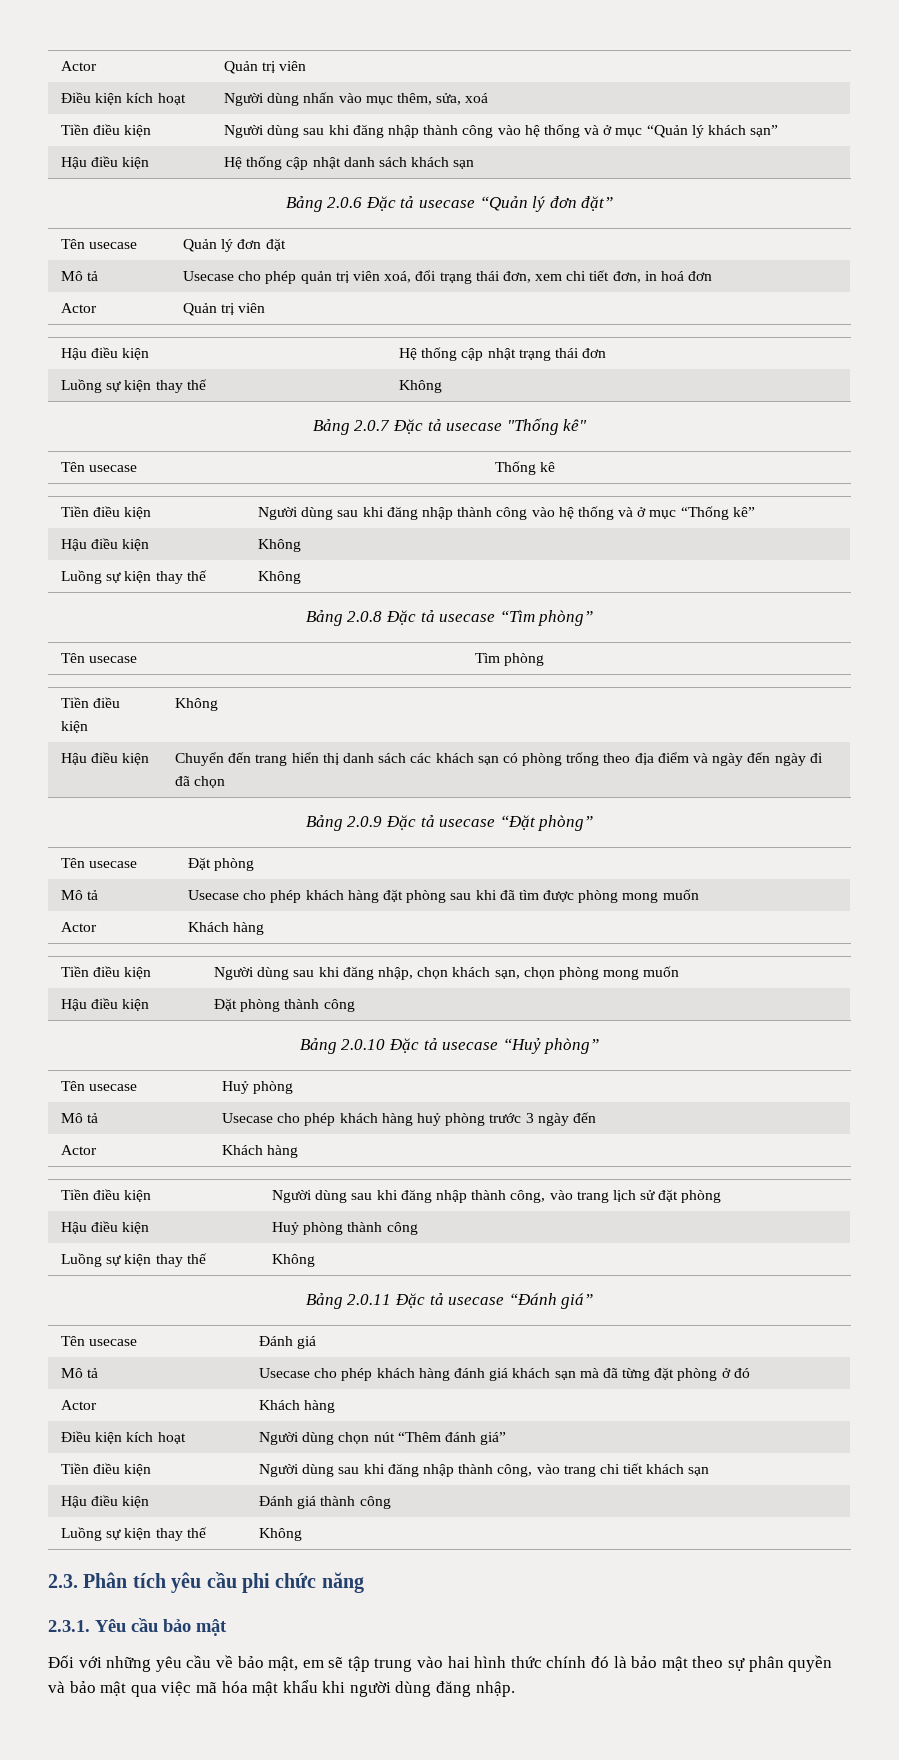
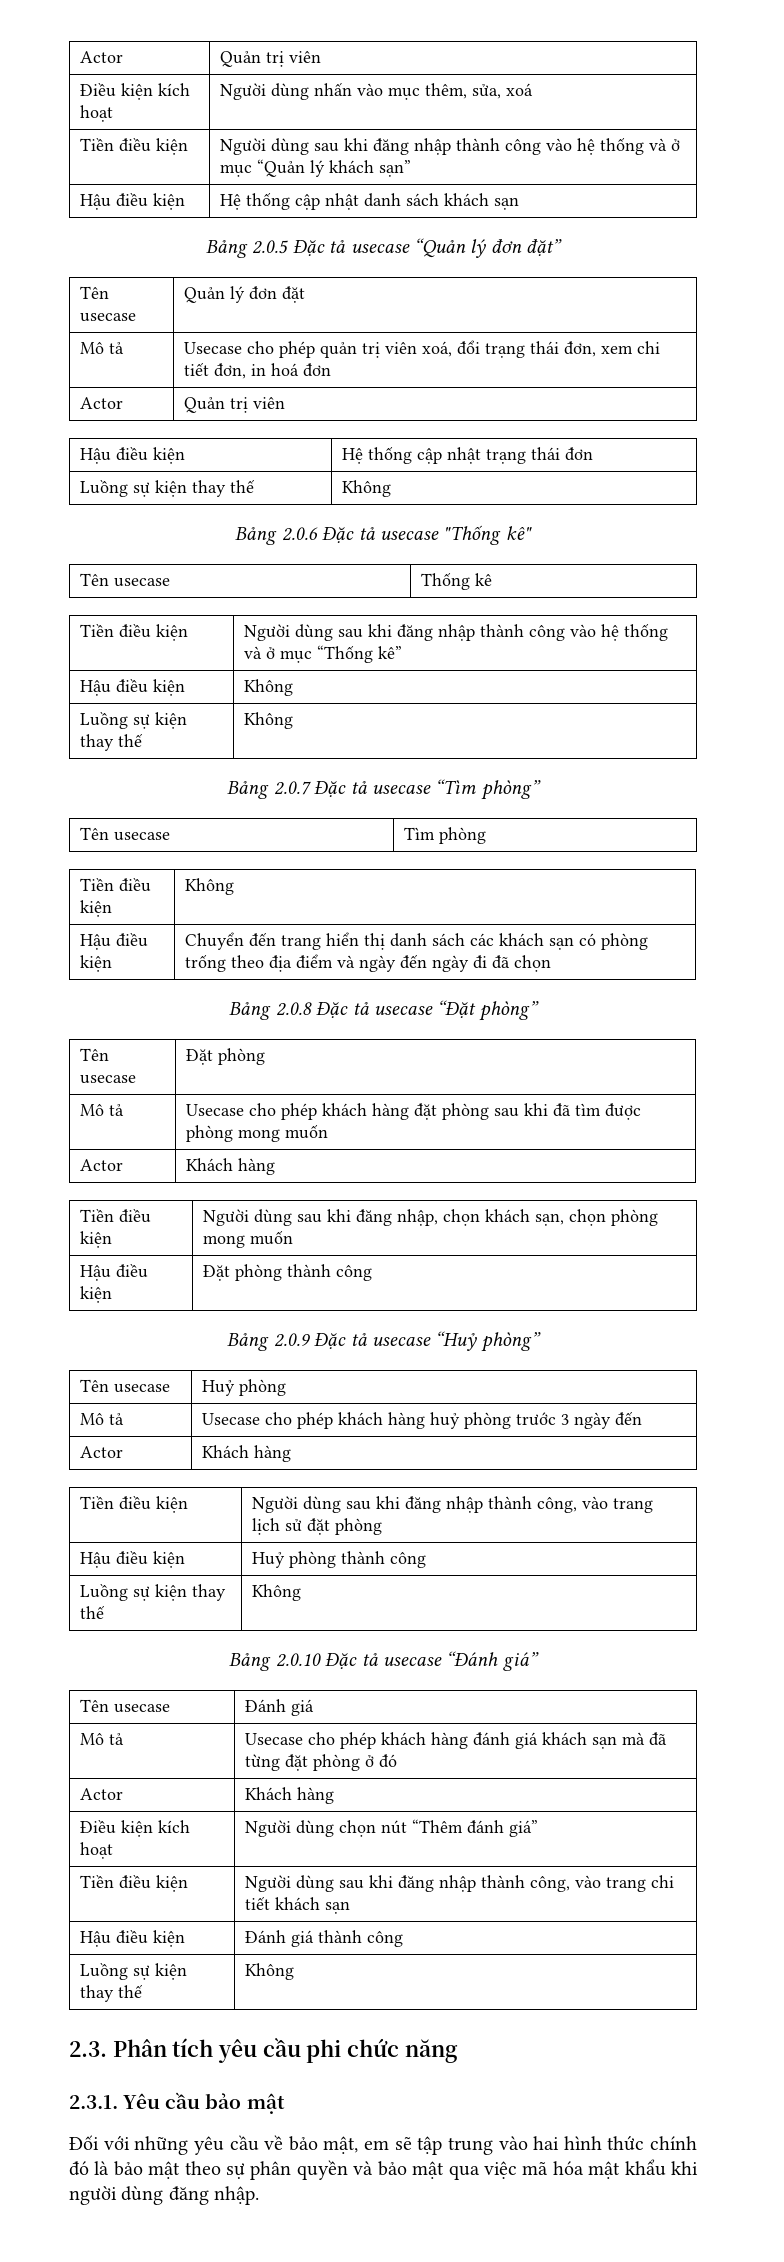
[327,197,363,208] 2.0.6 -> [252,240,289,254] 2.0.5
[354,420,391,431] 2.0.7 -> [281,527,318,541] 2.0.6
[347,611,383,622] 2.0.8 -> [273,781,311,795] 2.0.7
[347,816,383,827] 2.0.9 -> [275,1002,312,1016] 2.0.8
[341,1039,386,1050] 2.0.10 -> [273,1333,311,1347] 2.0.9
[347,1294,392,1305] 2.0.11 -> [275,1653,321,1667] 2.0.10

